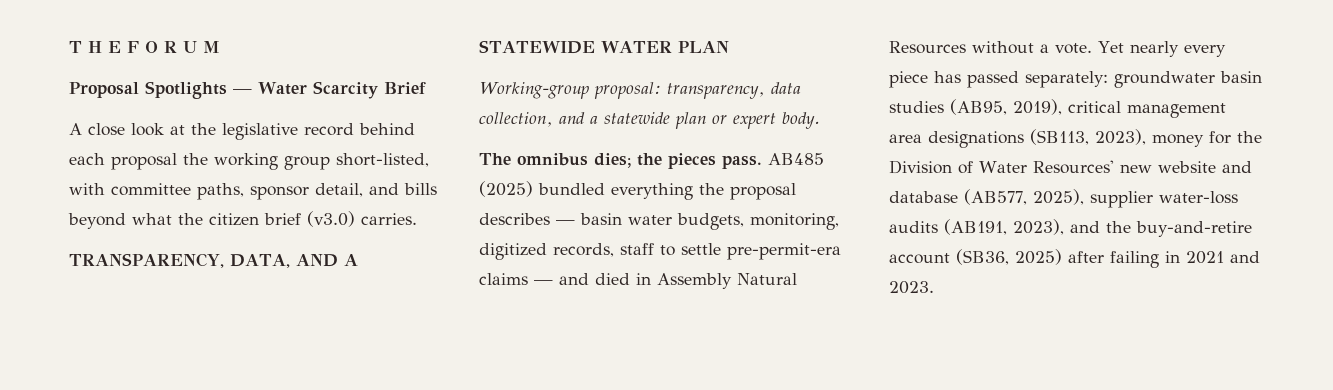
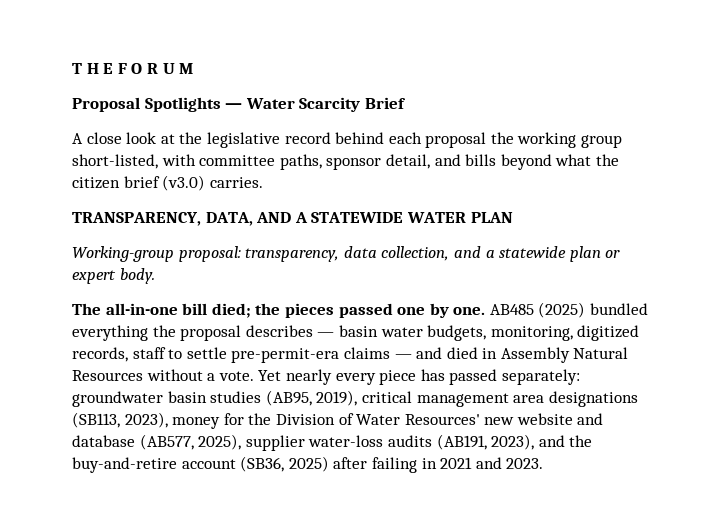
[517,153,762,169] omnibus dies; the pieces pass. -> [105,303,486,318] all-in-one bill died; the pieces passed one by one.

